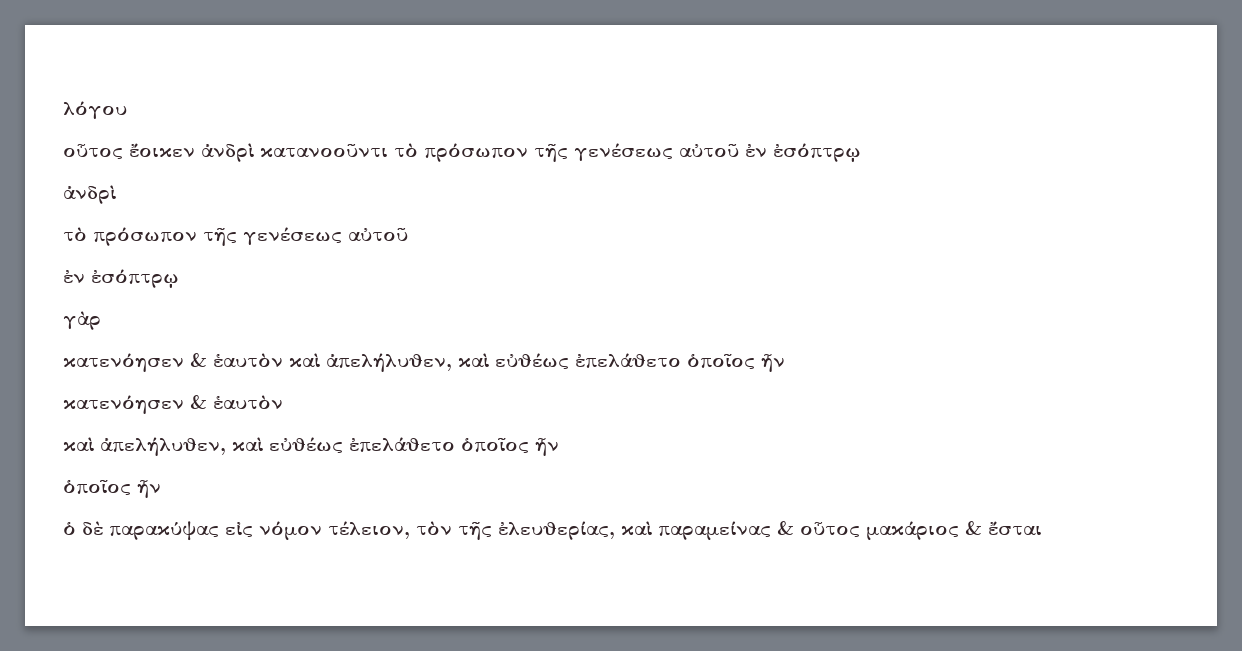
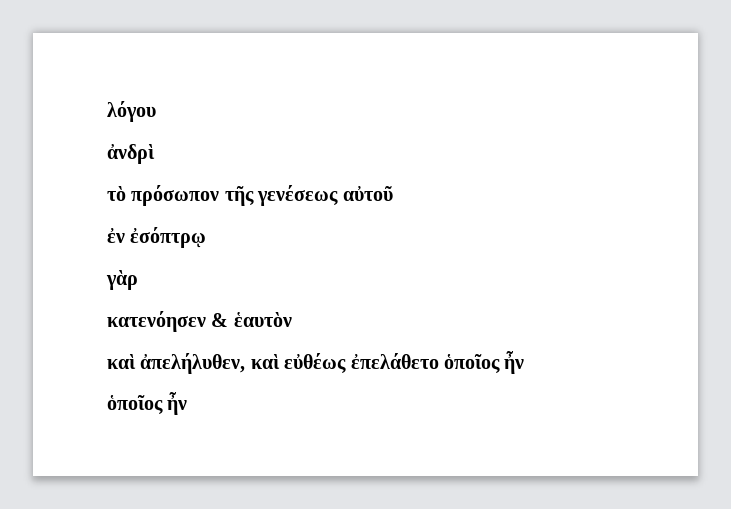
[63,143,861,162] // οὗτος ἔοικεν ἀνδρὶ κατανοοῦντι τὸ πρόσωπον τῆς γενέσεως αὐτοῦ ἐν ἐσόπτρῳ -> (156, 111) none
[63,353,785,372] // κατενόησεν & ἑαυτὸν καὶ ἀπελήλυθεν, καὶ εὐθέως ἐπελάθετο ὁποῖος ἦν -> (138, 280) none
[63,521,1042,541] // ὁ δὲ παρακύψας εἰς νόμον τέλειον, τὸν τῆς ἐλευθερίας, καὶ παραμείνας & οὗτος μακάριος & ἔσται -> (188, 403) none

